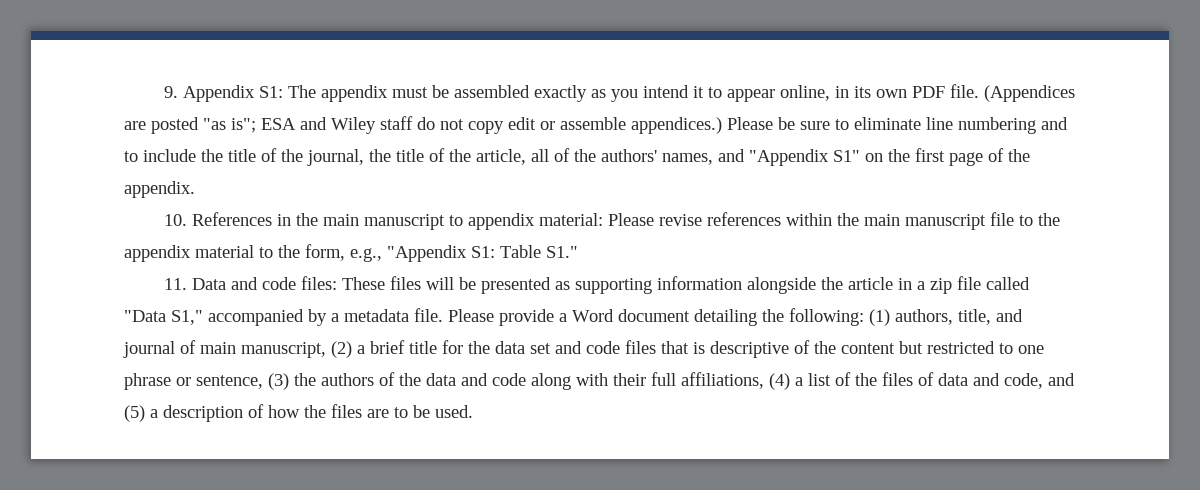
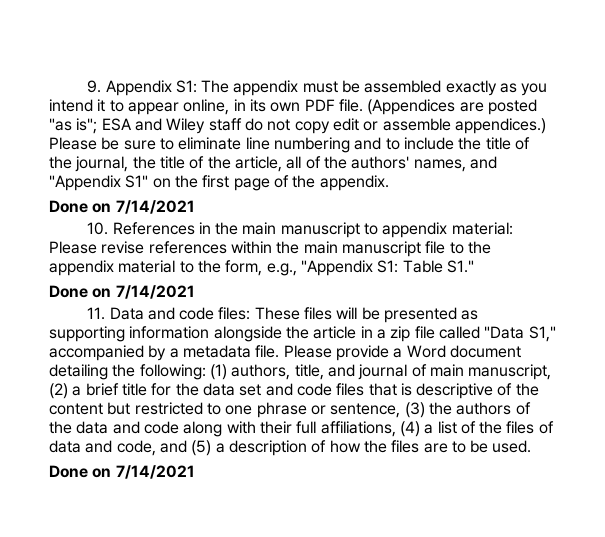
(195, 189) none -> [49,200,195,214] // Done on 7/14/2021
(578, 252) none -> [49,285,195,299] // Done on 7/14/2021
(473, 411) none -> [49,465,195,479] // Done on 7/14/2021

